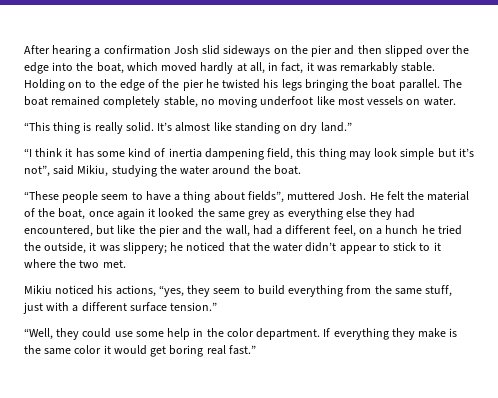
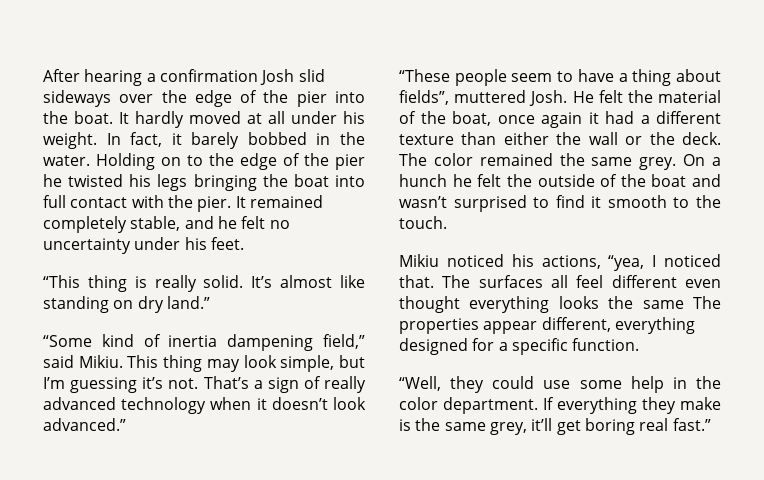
[273,45,470,57] [24,62,436,74] on the pier and then slipped over the edge into the boat, which moved hardly at all, in fact, it was remarkably stable. -> [119,90,365,107] [43,111,365,128] [43,132,365,149] [43,155,90,166] over the edge of the pier into the boat. It hardly moved at all under his weight. In fact, it barely bobbed in the water.
[398,79,462,91] [24,96,456,108] parallel. The boat remained completely stable, no moving underfoot like most vessels on water. -> [335,175,365,187] [43,195,323,212] [43,216,290,233] [43,237,244,254] into full contact with the pier. It remained completely stable, and he felt no uncertainty under his feet.
[24,148,474,160] [24,165,301,177] “I think it has some kind of inertia dampening field, this thing may look simple but it’s not”, said Mikiu, studying the water around the boat. -> [43,334,365,351] [43,355,366,372] [43,376,366,393] [43,397,366,414] [43,418,126,431] “Some kind of inertia dampening field,” said Mikiu. This thing may look simple, but I’m guessing it’s not. That’s a sign of really advanced technology when it doesn’t look advanced.”
[158,208,416,220] [24,225,462,237] [24,242,441,254] [24,259,126,268] [24,285,453,297] [23,302,218,314] looked the same grey as everything else they had encountered, but like the pier and the wall, had a different feel, on a hunch he tried the outside, it was slippery; he noticed that the water didn’t appear to stick to it where the two met. // Mikiu noticed his actions, “yes, they seem to build everything from the same stuff, just with a different surface tension.” -> [605,111,721,124] [399,132,721,145] [399,153,721,170] [399,174,721,187] [399,195,721,212] [399,216,447,229] [399,254,721,271] [399,275,721,288] [399,296,721,313] [399,317,695,334] [399,338,640,355] had a different texture than either the wall or the deck. The color remained the same grey. On a hunch he felt the outside of the boat and wasn’t surprised to find it smooth to the touch. // Mikiu noticed his actions, “yea, I noticed that. The surfaces all feel different even thought everything looks the same The properties appear different, everything designed for a specific function.
[74,345,147,355] color it would -> [489,418,553,435] grey, it’ll

